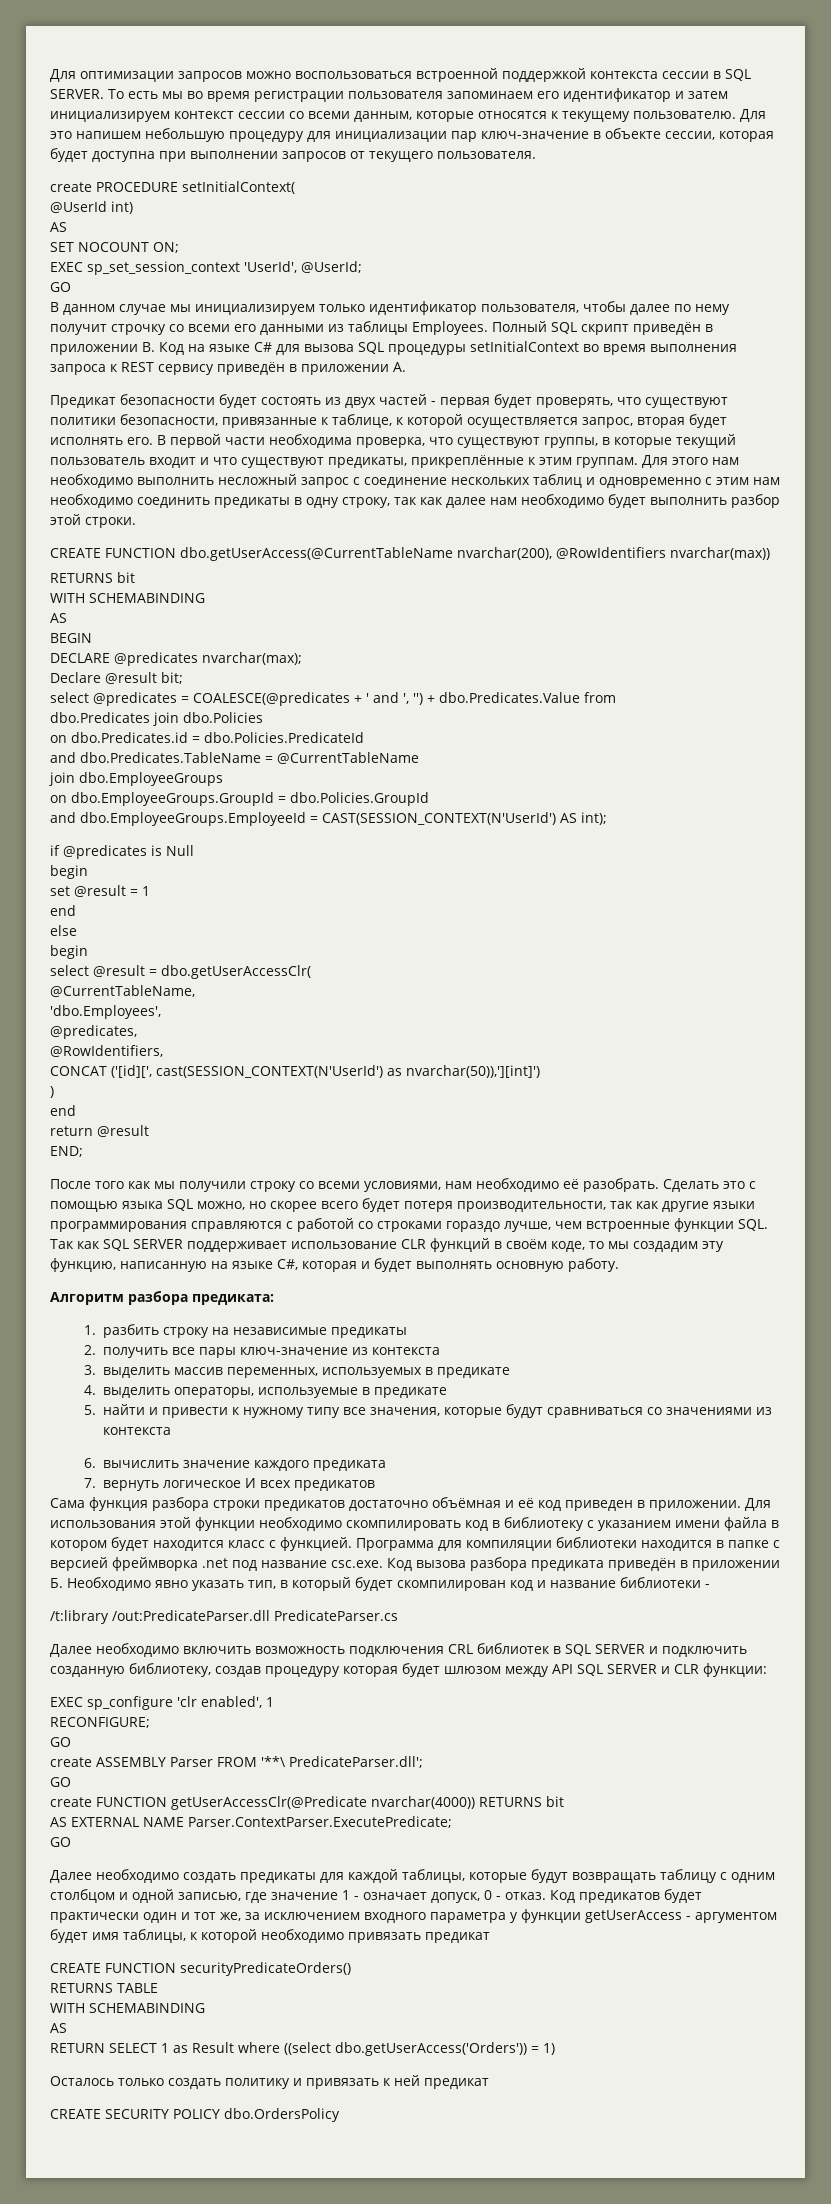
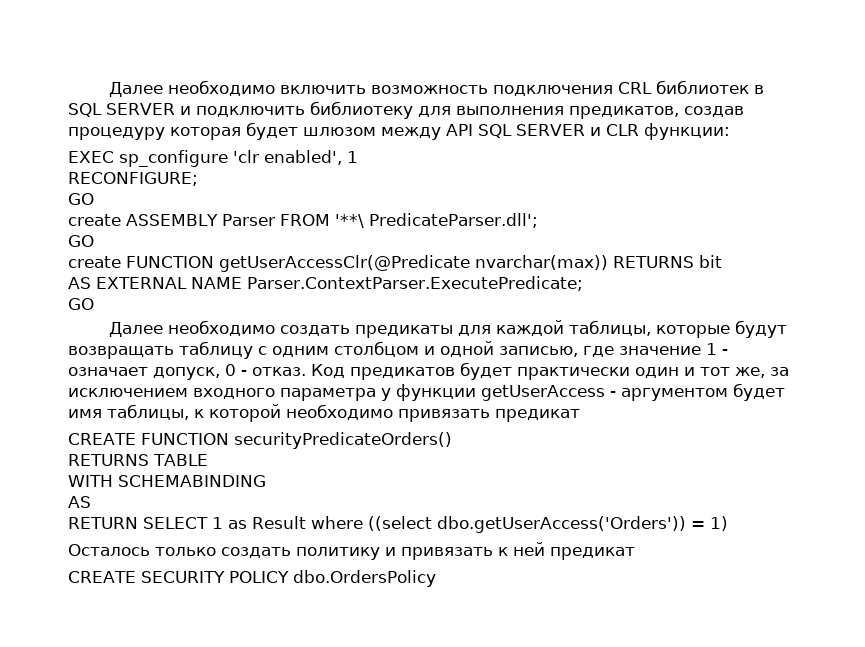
[50,68,751,82] [50,88,728,102] [50,109,766,122] [50,128,774,142] [50,148,536,162] [50,181,295,194] [50,201,133,214] [50,222,67,232] [50,242,179,253] [50,261,362,275] [50,282,71,292] [50,301,730,315] [50,321,713,335] [50,341,737,355] [50,362,406,375] [50,394,728,408] [50,414,727,428] [50,434,736,448] [50,455,739,468] [50,474,780,488] [50,494,780,508] [50,514,136,528] [50,547,770,561] [50,572,135,583] [50,593,205,603] [50,613,67,623] [50,633,92,643] [50,652,302,666] [50,672,183,684] [50,692,616,706] [50,712,263,726] [50,732,364,743] [50,752,419,764] [49,772,223,786] [50,792,429,806] [50,812,607,826] [50,845,194,859] [50,865,88,879] [50,885,150,897] [50,905,76,916] [50,925,77,936] [50,945,88,959] [50,965,311,979] [50,985,195,997] [50,1005,161,1019] [50,1025,137,1039] [50,1045,163,1057] [50,1065,540,1078] [50,1086,54,1098] [50,1105,76,1116] [50,1125,149,1137] [50,1146,83,1157] [50,1178,756,1192] [50,1198,755,1212] [50,1218,768,1232] [50,1238,724,1252] [50,1258,619,1272] [50,1291,274,1305] [84,1324,408,1338] [84,1345,441,1358] [84,1365,511,1378] [84,1385,448,1398] [84,1404,773,1418] [103,1427,172,1435] [84,1458,387,1471] [84,1478,376,1491] [50,1497,771,1511] [50,1517,779,1531] [50,1537,780,1551] [50,1557,780,1571] [50,1577,710,1591] [50,1610,398,1624] Для оптимизации запросов можно воспользоваться встроенной поддержкой контекста сессии в SQL SERVER. То есть мы во время регистрации пользователя запоминаем его идентификатор и затем инициализируем контекст сессии со всеми данным, которые относятся к текущему пользователю. Для это напишем небольшую процедуру для инициализации пар ключ-значение в объекте сессии, которая будет доступна при выполнении запросов от текущего пользователя. // create PROCEDURE setInitialContext( // @UserId int) // AS // SET NOCOUNT ON; // EXEC sp_set_session_context 'UserId', @UserId; // GO // В данном случае мы инициализируем только идентификатор пользователя, чтобы далее по нему получит строчку со всеми его данными из таблицы Employees. Полный SQL скрипт приведён в приложении В. Код на языке C# для вызова SQL процедуры setInitialContext во время выполнения запроса к REST сервису приведён в приложении А. // Предикат безопасности будет состоять из двух частей - первая будет проверять, что существуют политики безопасности, привязанные к таблице, к которой осуществляется запрос, вторая будет исполнять его. В первой части необходима проверка, что существуют группы, в которые текущий пользователь входит и что существуют предикаты, прикреплённые к этим группам. Для этого нам необходимо выполнить несложный запрос с соединение нескольких таблиц и одновременно с этим нам необходимо соединить предикаты в одну строку, так как далее нам необходимо будет выполнить разбор этой строки. // CREATE FUNCTION dbo.getUserAccess(@CurrentTableName nvarchar(200), @RowIdentifiers nvarchar(max)) // RETURNS bit // WITH SCHEMABINDING // AS // BEGIN // DECLARE @predicates nvarchar(max); // Declare @result bit; // select @predicates = COALESCE(@predicates + ' and ', '') + dbo.Predicates.Value from // dbo.Predicates join dbo.Policies // on dbo.Predicates.id = dbo.Policies.PredicateId // and dbo.Predicates.TableName = @CurrentTableName // join dbo.EmployeeGroups // on dbo.EmployeeGroups.GroupId = dbo.Policies.GroupId // and dbo.EmployeeGroups.EmployeeId = CAST(SESSION_CONTEXT(N'UserId') AS int); // if @predicates is Null // begin // set @result = 1 // end // else // begin // select @result = dbo.getUserAccessClr( // @CurrentTableName, // 'dbo.Employees', // @predicates, // @RowIdentifiers, // CONCAT ('[id][', cast(SESSION_CONTEXT(N'UserId') as nvarchar(50)),'][int]') // ) // end // return @result // END; // После того как мы получили строку со всеми условиями, нам необходимо её разобрать. Сделать это с помощью языка SQL можно, но скорее всего будет потеря производительности, так как другие языки программирования справляются с работой со строками гораздо лучше, чем встроенные функции SQL. Так как SQL SERVER поддерживает использование CLR функций в своём коде, то мы создадим эту функцию, написанную на языке C#, которая и будет выполнять основную работу. // Алгоритм разбора предиката: // 1. разбить строку на независимые предикаты // 2. получить все пары ключ-значение из контекста // 3. выделить массив переменных, используемых в предикате // 4. выделить операторы, используемые в предикате // 5. найти и привести к нужному типу все значения, которые будут сравниваться со значениями из контекста // 6. вычислить значение каждого предиката // 7. вернуть логическое И всех предикатов // Сама функция разбора строки предикатов достаточно объёмная и её код приведен в приложении. Для использования этой функции необходимо скомпилировать код в библиотеку с указанием имени файла в котором будет находится класс с функцией. Программа для компиляции библиотеки находится в папке с версией фреймворка .net под название csc.exe. Код вызова разбора предиката приведён в приложении Б. Необходимо явно указать тип, в который будет скомпилирован код и название библиотеки - // /t:library /out:PredicateParser.dll PredicateParser.cs // -> (109, 89) none
[50,1663,211,1677] созданную библиотеку, -> [309,101,679,119] библиотеку для выполнения предикатов,
[371,1796,475,1809] nvarchar(4000)) -> [475,255,608,270] nvarchar(max))

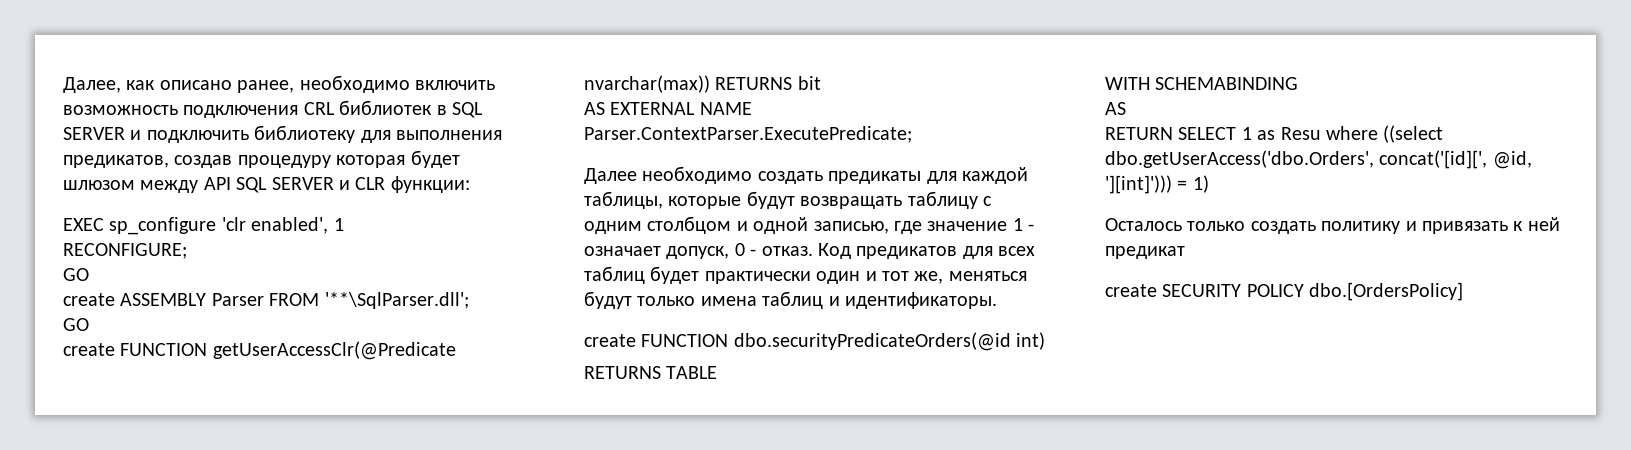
[109,82,164,97] Далее -> [63,77,295,93] Далее, как описано ранее,
[334,213,538,228] '**\ PredicateParser.dll'; -> [324,292,469,309] '**\SqlParser.dll';
[68,298,94,310] // GO -> (912, 134) none
(455, 373) none -> [962,246,1036,259] [584,266,645,284] для всех таблиц
[770,367,789,376] [68,383,785,401] [68,404,580,422] [68,432,452,449] за исключением входного параметра у функции getUserAccess - аргументом будет имя таблицы, к которой необходимо привязать предикат // CREATE FUNCTION securityPredicateOrders() -> [948,271,1027,281] [584,291,997,309] [584,332,1046,351] меняться будут только имена таблиц и идентификаторы. // create FUNCTION dbo.securityPredicateOrders(@id int)
[252,516,306,529] Result -> [1280,127,1321,140] Resu
[437,516,686,533] dbo.getUserAccess('Orders')) -> [1105,150,1532,169] [1105,175,1172,194] dbo.getUserAccess('dbo.Orders', concat('[id][', @id, '][int]')))
[68,571,136,583] CREATE -> [1105,284,1157,297] create
[292,570,436,587] dbo.OrdersPolicy -> [1309,282,1464,301] dbo.[OrdersPolicy]

